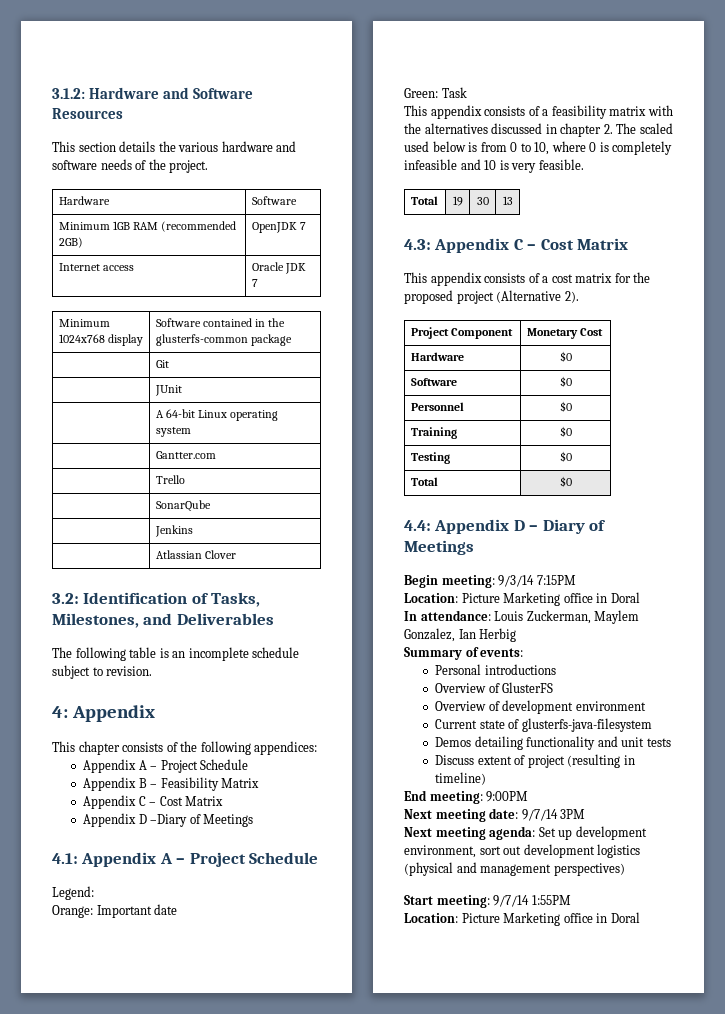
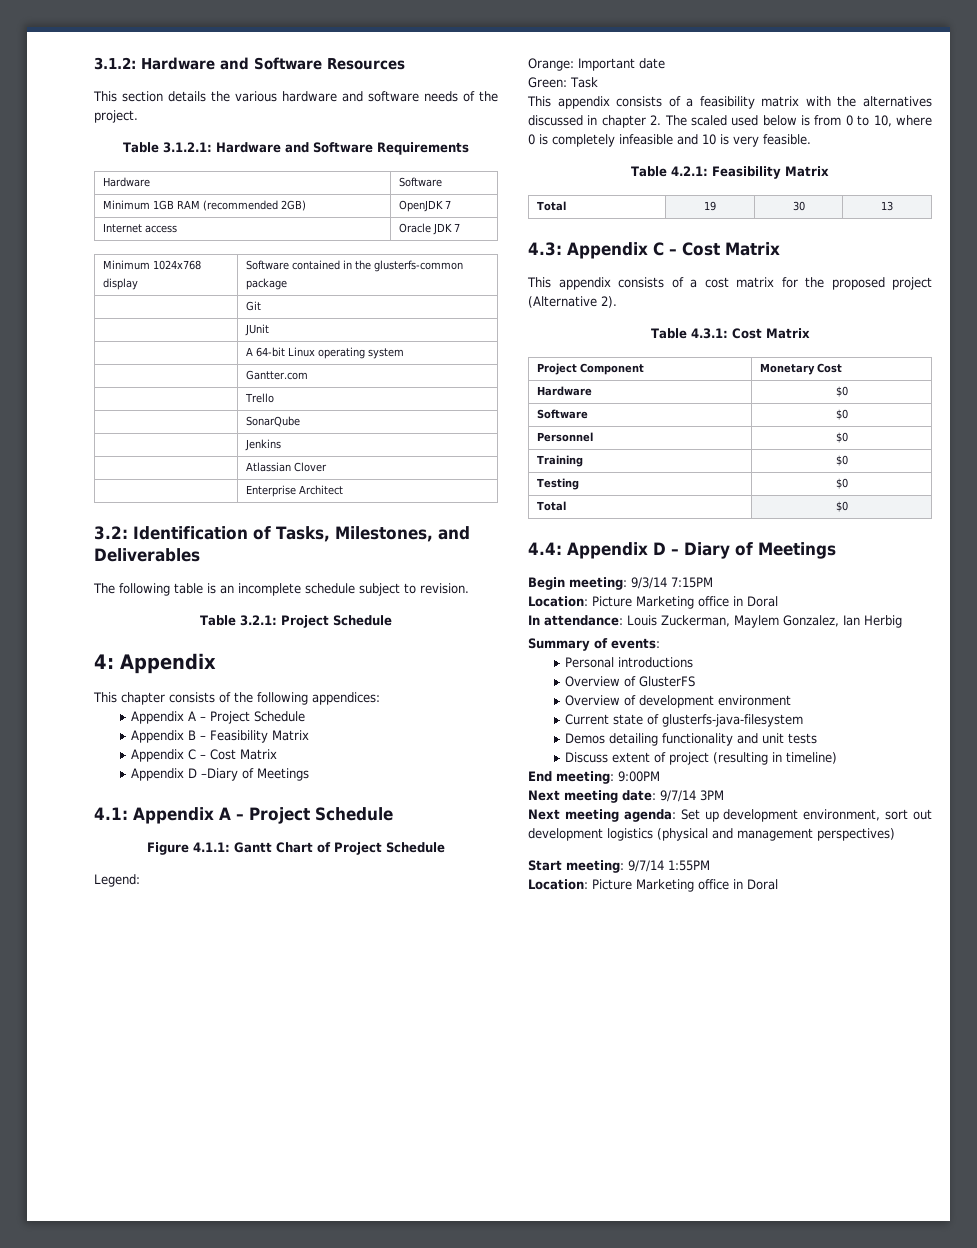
(209, 166) none -> [123,142,469,155] // Table 3.1.2.1: Hardware and Software Requirements
(236, 554) none -> [245,485,343,497] // | Enterprise Architect
(153, 671) none -> [200,615,392,628] // Table 3.2.1: Project Schedule
(319, 858) none -> [147,842,445,855] // Figure 4.1.1: Gantt Chart of Project Schedule
(584, 164) none -> [631,166,829,179] // Table 4.2.1: Feasibility Matrix
(579, 297) none -> [650,328,810,339] // Table 4.3.1: Cost Matrix

